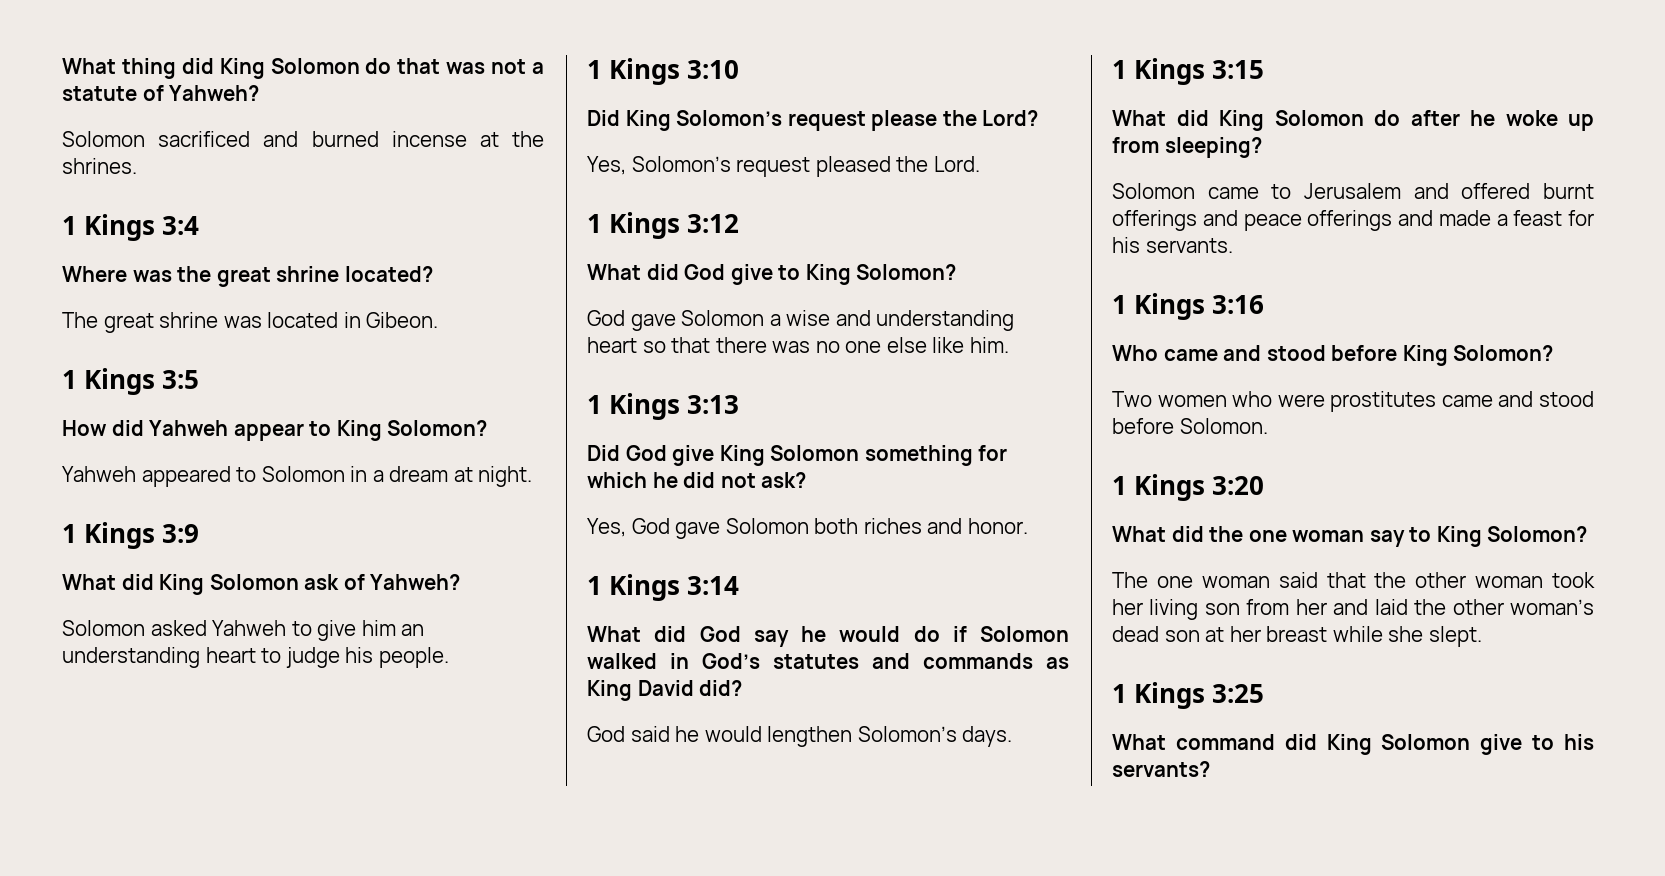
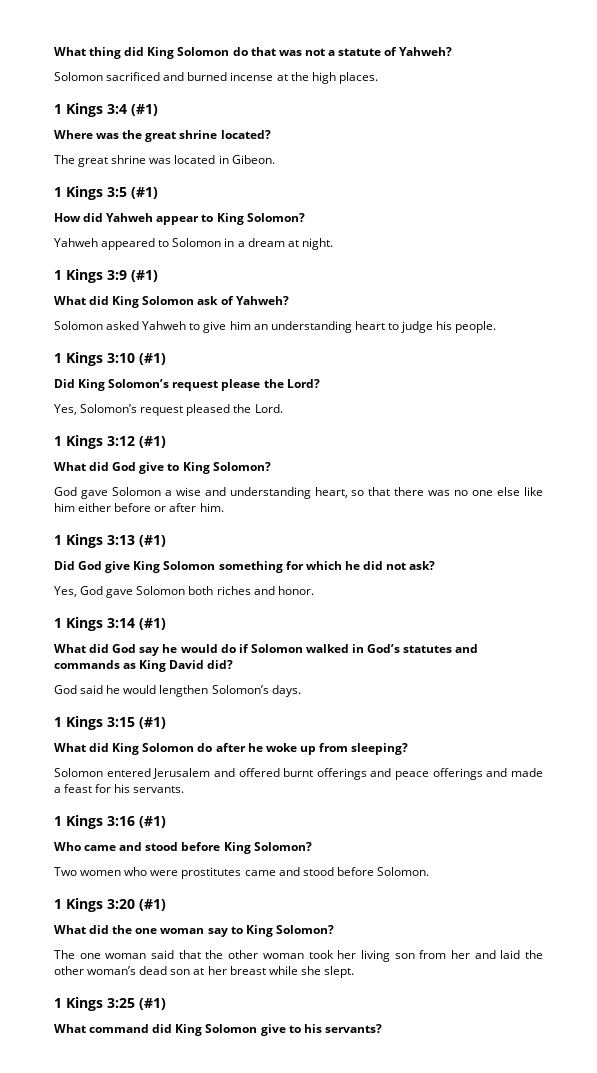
[62,158,137,174] shrines. -> [311,72,378,84] high places.
(200, 225) none -> [131,104,158,116] (#1)
(200, 379) none -> [131,187,158,199] (#1)
(200, 533) none -> [131,270,158,282] (#1)
(740, 69) none -> [139,353,166,365] (#1)
(740, 223) none -> [139,436,166,448] (#1)
[587,337,637,353] heart -> [314,487,348,498] heart,
(965, 345) none -> [54,503,197,512] him either before or after
(740, 404) none -> [139,535,166,547] (#1)
(740, 585) none -> [139,618,166,630] (#1)
(1265, 69) none -> [139,717,166,729] (#1)
[1207,184,1292,199] came to -> [106,768,151,777] entered
(1265, 304) none -> [139,816,166,828] (#1)
(1265, 485) none -> [139,899,166,911] (#1)
(1265, 693) none -> [139,998,166,1010] (#1)

